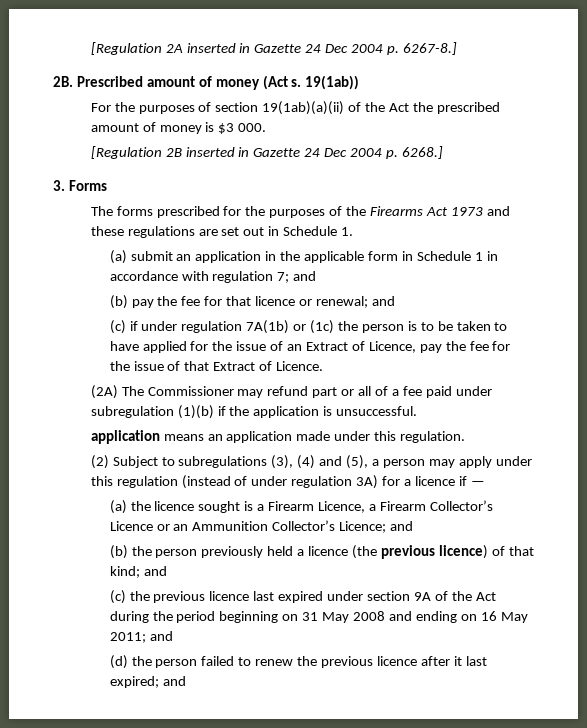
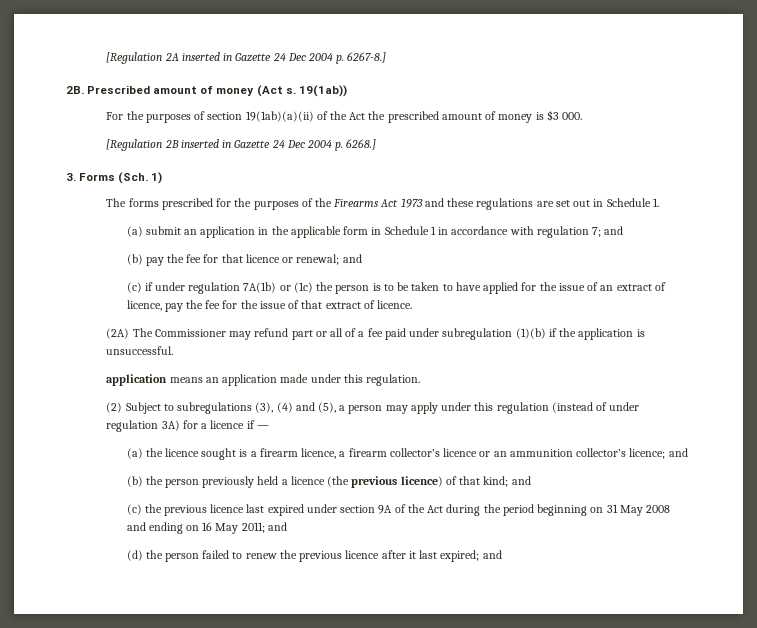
(107, 185) none -> [118,172,163,184] (Sch. 1)
[306,341,416,353] Extract of Licence, -> [616,282,666,291] [126,300,162,311] extract of licence,
[213,361,324,371] Extract of Licence. -> [325,300,413,309] extract of licence.
[268,500,493,513] [109,520,387,533] Firearm Licence, a Firearm Collector’s Licence or an Ammunition Collector’s Licence; -> [259,448,666,459] firearm licence, a firearm collector’s licence or an ammunition collector’s licence;

